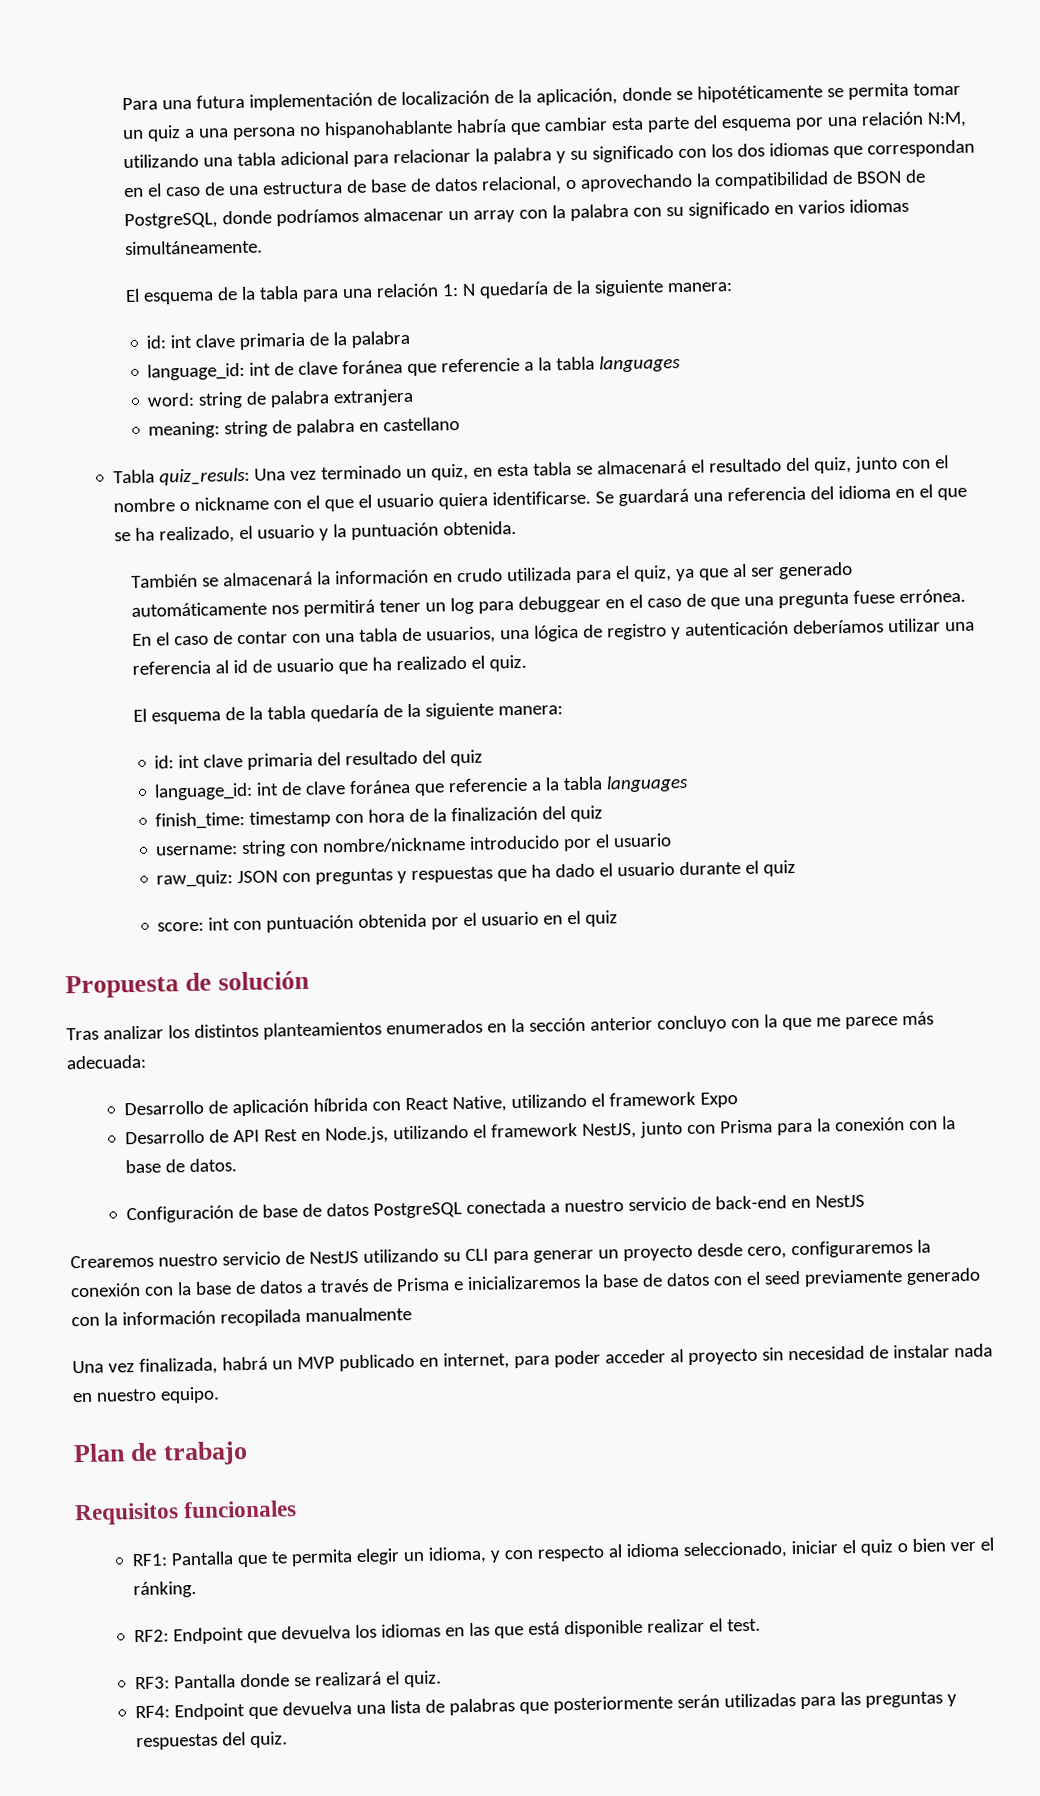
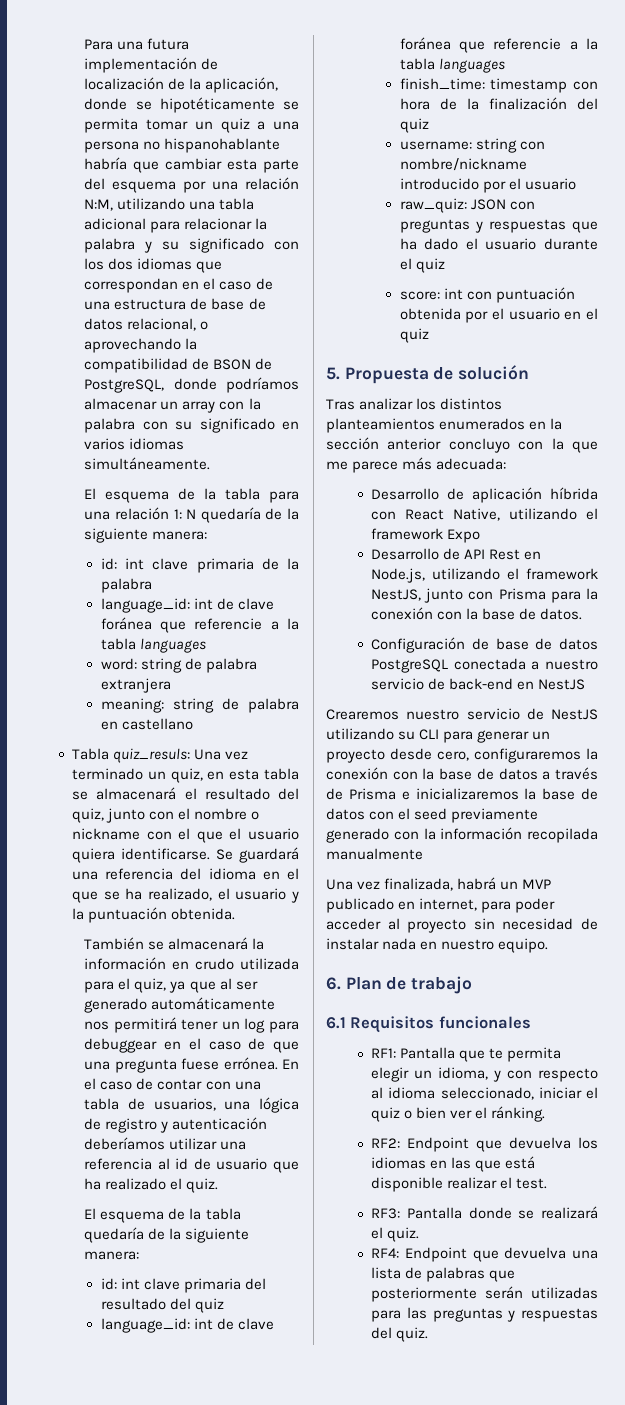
(619, 918) none -> [326,367,340,380] 5.
(220, 1395) none -> [326,977,341,990] 6.
(249, 1453) none -> [326,1017,346,1029] 6.1

